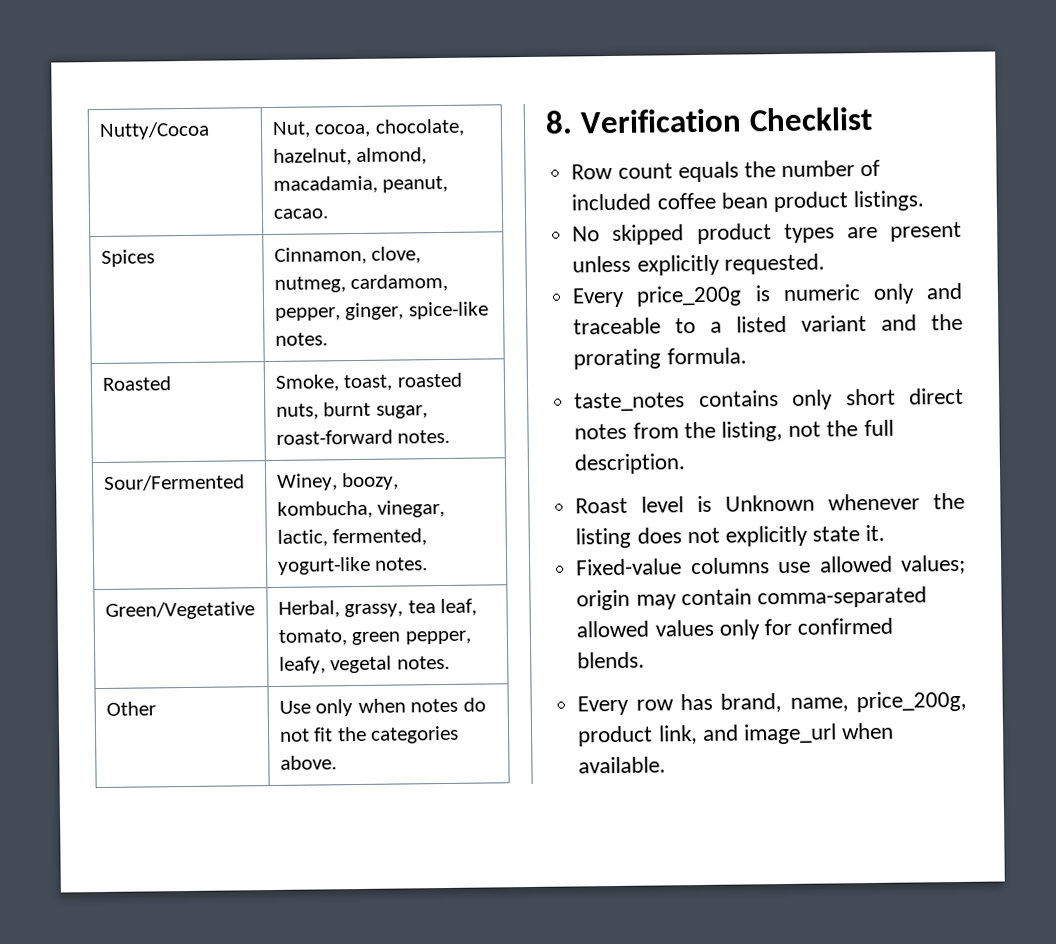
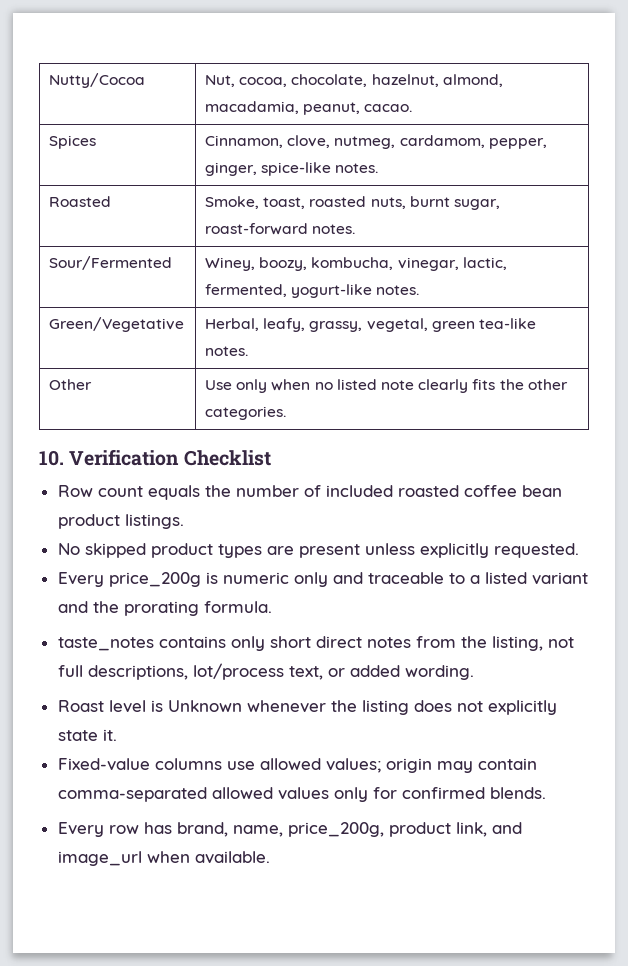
[344,598,478,618] [277,629,472,646] [278,655,393,674] grassy, tea leaf, tomato, green pepper, leafy, vegetal -> [263,318,536,332] leafy, grassy, vegetal, green tea-like
[410,697,486,713] [278,725,460,744] [279,755,337,770] [545,110,573,134] notes do not fit the categories above. // 8. -> [314,379,568,393] [205,406,287,420] [39,450,64,466] no listed note clearly fits the other categories. // 10.
(652, 202) none -> [397,485,459,497] roasted
[826,419,894,437] [574,453,687,475] the full description. -> [57,663,474,680] full descriptions, lot/process text, or added wording.

